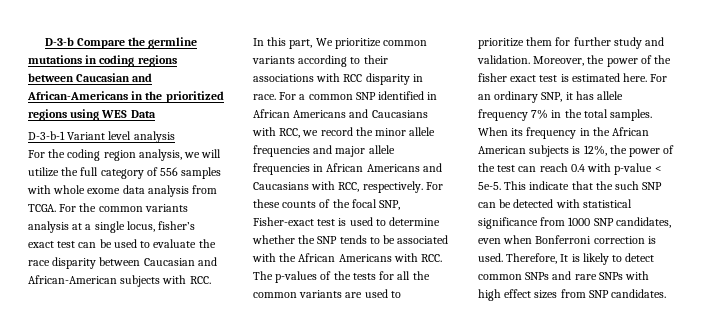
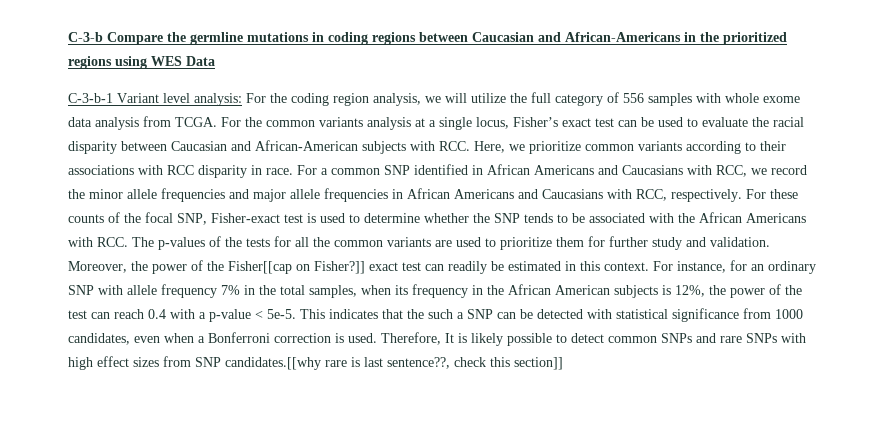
[44,37,74,46] D-3-b -> [68,32,103,42] C-3-b
[28,131,65,140] D-3-b-1 -> [68,93,113,103] C-3-b-1
[133,131,175,143] analysis // -> [194,93,242,106] analysis:
[158,221,196,230] fisher’s -> [513,117,558,127] Fisher’s
[28,260,50,266] race -> [773,117,804,127] racial
[253,37,333,49] In this part, We -> [474,141,525,153] Here, we
[478,73,668,82] [478,91,594,103] fisher exact test is estimated here. For an ordinary SNP, it has -> [228,260,816,274] [68,285,123,295] Fisher[[cap on Fisher?]] exact test can readily be estimated in this context. For instance, for an ordinary SNP with
[610,109,653,121] [478,127,508,136] samples. When -> [309,285,391,298] samples, when
(612, 167) none -> [199,312,206,319] a
[529,181,570,190] indicate -> [329,309,378,319] indicates
(640, 185) none -> [457,312,464,319] a
[593,218,614,226] SNP -> (803, 314) none
(533, 239) none -> [198,336,205,343] a
(609, 259) none -> [507,333,552,346] possible
[611,289,667,298] candidates. -> [225,357,563,370] candidates.[[why rare is last sentence??, check this section]]

